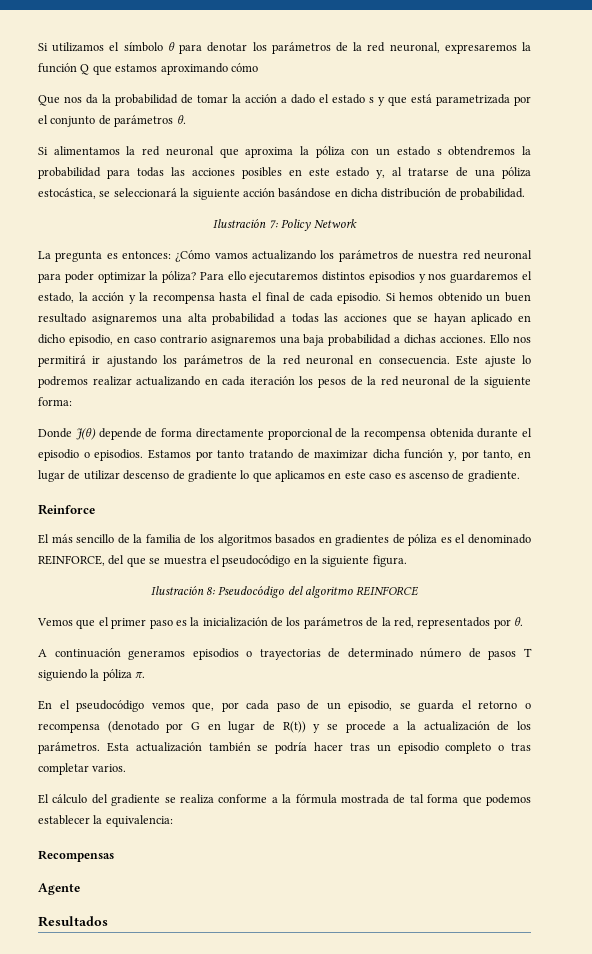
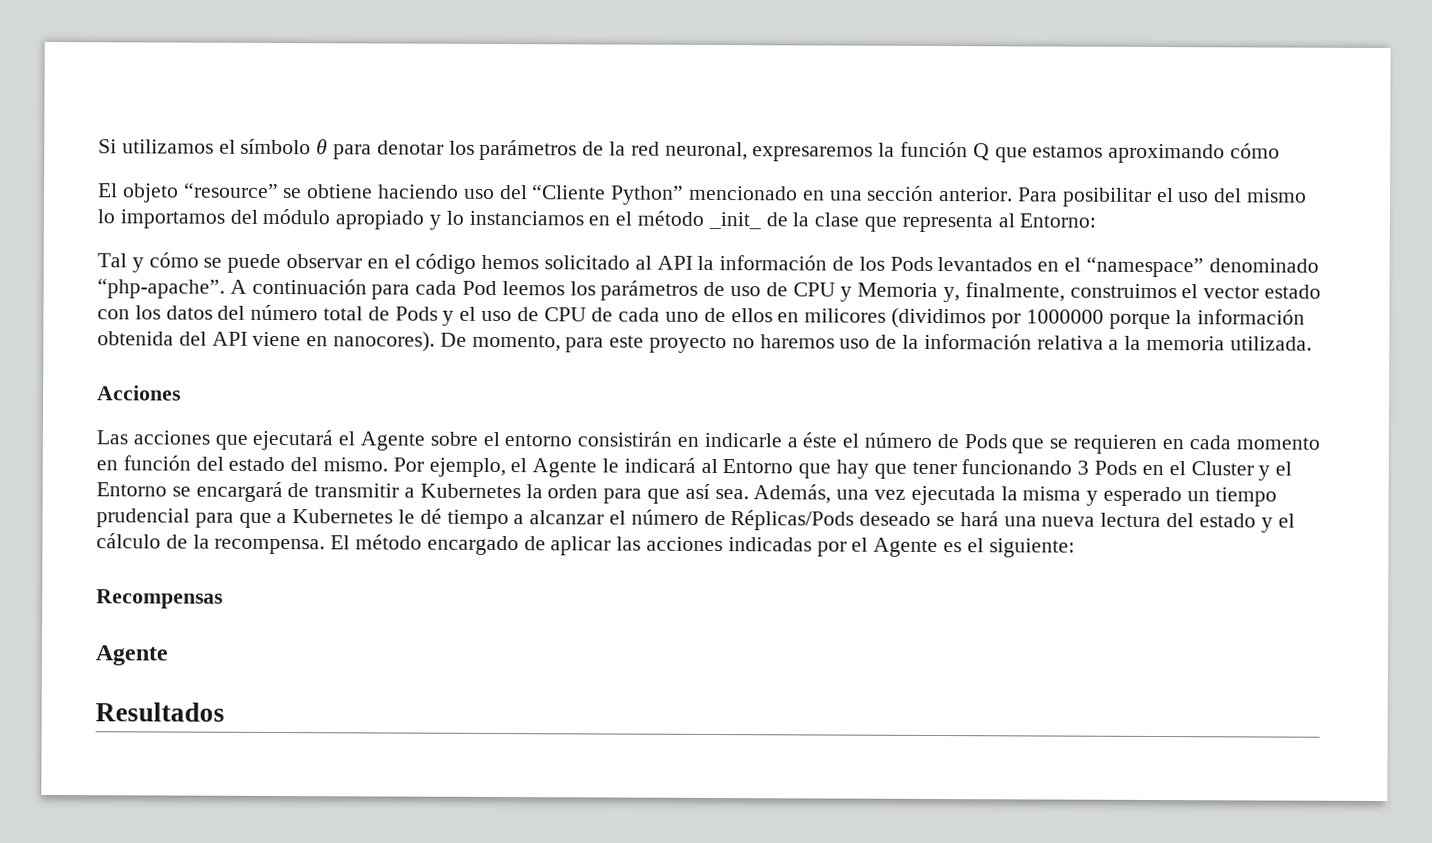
[38,94,531,106] [38,115,186,127] [38,146,531,158] [38,167,532,179] [38,188,526,200] [213,219,357,231] [38,250,532,262] [38,271,532,283] [38,292,531,304] [38,313,532,325] [38,334,531,346] [38,355,531,367] [38,376,531,388] [38,397,72,406] [38,428,532,440] [38,449,532,461] [38,470,520,482] [38,504,95,515] [38,534,531,546] [38,555,407,567] [150,586,419,598] [37,617,523,629] [38,647,532,660] [38,669,146,681] [38,700,532,712] [38,721,532,733] [38,742,531,754] [38,763,127,775] [38,794,531,806] [38,815,173,827] Que nos da la probabilidad de tomar la acción a dado el estado s y que está parametrizada por el conjunto de parámetros θ. // Si alimentamos la red neuronal que aproxima la póliza con un estado s obtendremos la probabilidad para todas las acciones posibles en este estado y, al tratarse de una póliza estocástica, se seleccionará la siguiente acción basándose en dicha distribución de probabilidad. // Ilustración 7: Policy Network // La pregunta es entonces: ¿Cómo vamos actualizando los parámetros de nuestra red neuronal para poder optimizar la póliza? Para ello ejecutaremos distintos episodios y nos guardaremos el estado, la acción y la recompensa hasta el final de cada episodio. Si hemos obtenido un buen resultado asignaremos una alta probabilidad a todas las acciones que se hayan aplicado en dicho episodio, en caso contrario asignaremos una baja probabilidad a dichas acciones. Ello nos permitirá ir ajustando los parámetros de la red neuronal en consecuencia. Este ajuste lo podremos realizar actualizando en cada iteración los pesos de la red neuronal de la siguiente forma: // Donde J(θ) depende de forma directamente proporcional de la recompensa obtenida durante el episodio o episodios. Estamos por tanto tratando de maximizar dicha función y, por tanto, en lugar de utilizar descenso de gradiente lo que aplicamos en este caso es ascenso de gradiente. // Reinforce // El más sencillo de la familia de los algoritmos basados en gradientes de póliza es el denominado REINFORCE, del que se muestra el pseudocódigo en la siguiente figura. // Ilustración 8: Pseudocódigo del algoritmo REINFORCE // Vemos que el primer paso es la inicialización de los parámetros de la red, representados por θ. // A continuación generamos episodios o trayectorias de determinado número de pasos T siguiendo la póliza π. // En el pseudocódigo vemos que, por cada paso de un episodio, se guarda el retorno o recompensa (denotado por G en lugar de R(t)) y se procede a la actualización de los parámetros. Esta actualización también se podría hacer tras un episodio completo o tras completar varios. // El cálculo del gradiente se realiza conforme a la fórmula mostrada de tal forma que podemos establecer la equivalencia: -> [98,182,1308,207] [97,208,1097,233] [97,252,1319,278] [97,278,1322,303] [97,304,1306,330] [97,331,1312,354] [97,385,181,401] [96,429,1320,455] [96,455,1293,481] [96,481,1277,507] [96,508,1295,533] [96,533,1075,558] El objeto “resource” se obtiene haciendo uso del “Cliente Python” mencionado en una sección anterior. Para posibilitar el uso del mismo lo importamos del módulo apropiado y lo instanciamos en el método _init_ de la clase que representa al Entorno: // Tal y cómo se puede observar en el código hemos solicitado al API la información de los Pods levantados en el “namespace” denominado “php-apache”. A continuación para cada Pod leemos los parámetros de uso de CPU y Memoria y, finalmente, construimos el vector estado con los datos del número total de Pods y el uso de CPU de cada uno de ellos en milicores (dividimos por 1000000 porque la información obtenida del API viene en nanocores). De momento, para este proyecto no haremos uso de la información relativa a la memoria utilizada. // Acciones // Las acciones que ejecutará el Agente sobre el entorno consistirán en indicarle a éste el número de Pods que se requieren en cada momento en función del estado del mismo. Por ejemplo, el Agente le indicará al Entorno que hay que tener funcionando 3 Pods en el Cluster y el Entorno se encargará de transmitir a Kubernetes la orden para que así sea. Además, una vez ejecutada la misma y esperado un tiempo prudencial para que a Kubernetes le dé tiempo a alcanzar el número de Réplicas/Pods deseado se hará una nueva lectura del estado y el cálculo de la recompensa. El método encargado de aplicar las acciones indicadas por el Agente es el siguiente:

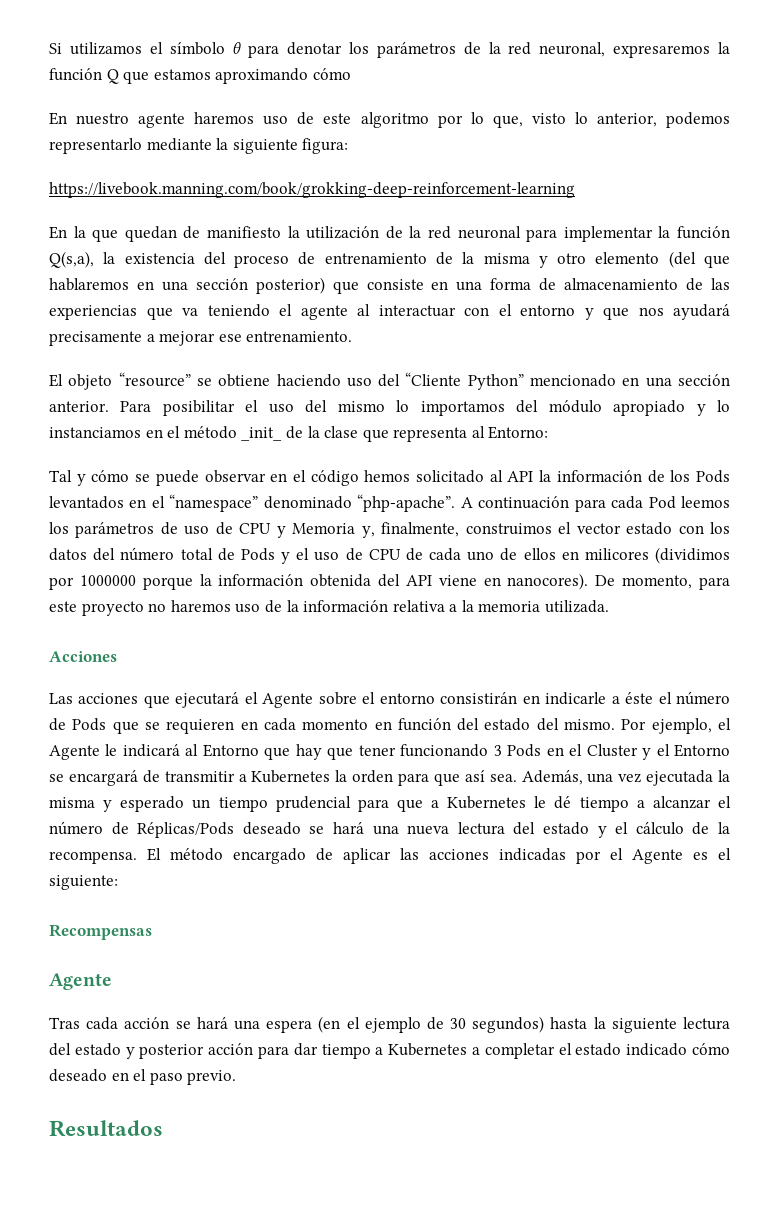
(1281, 151) none -> [49,112,730,128] [49,138,349,154] [49,182,575,198] [49,226,731,242] [49,251,731,268] [49,277,730,294] [49,304,730,320] [49,331,353,346] // En nuestro agente haremos uso de este algoritmo por lo que, visto lo anterior, podemos representarlo mediante la siguiente figura: // https://livebook.manning.com/book/grokking-deep-reinforcement-learning // En la que quedan de manifiesto la utilización de la red neuronal para implementar la función Q(s,a), la existencia del proceso de entrenamiento de la misma y otro elemento (del que hablaremos en una sección posterior) que consiste en una forma de almacenamiento de las experiencias que va teniendo el agente al interactuar con el entorno y que nos ayudará precisamente a mejorar ese entrenamiento.
(168, 655) none -> [49,1016,730,1033] [49,1043,730,1059] [49,1069,237,1085] // Tras cada acción se hará una espera (en el ejemplo de 30 segundos) hasta la siguiente lectura del estado y posterior acción para dar tiempo a Kubernetes a completar el estado indicado cómo deseado en el paso previo.

